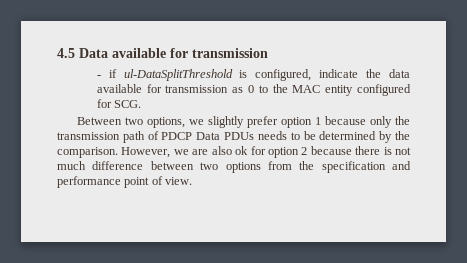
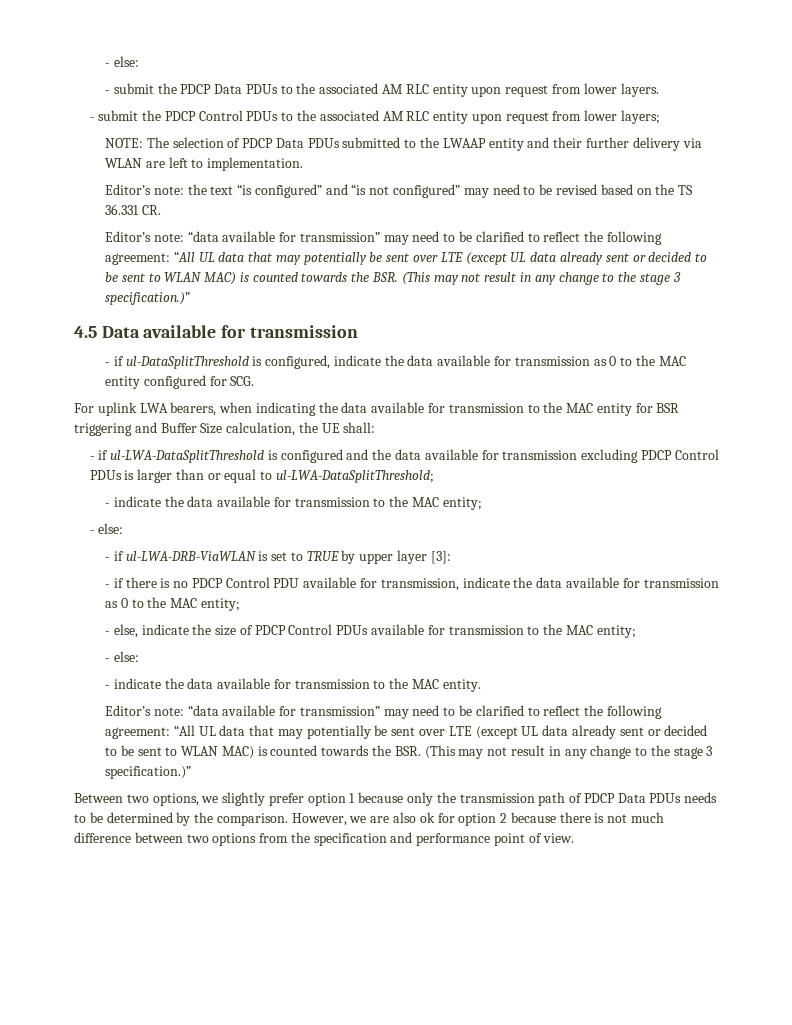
(57, 53) none -> [105,56,139,67] [105,83,659,97] [89,110,660,124] [105,137,702,151] [105,157,304,171] [105,184,694,198] [105,204,161,215] [105,231,662,245] [105,251,708,265] [105,272,681,285] [105,292,191,305] - else: // - submit the PDCP Data PDUs to the associated AM RLC entity upon request from lower layers. // - submit the PDCP Control PDUs to the associated AM RLC entity upon request from lower layers; // NOTE: The selection of PDCP Data PDUs submitted to the LWAAP entity and their further delivery via WLAN are left to implementation. // Editor’s note: the text “is configured” and “is not configured” may need to be revised based on the TS 36.331 CR. // Editor’s note: “data available for transmission” may need to be clarified to reflect the following agreement: “All UL data that may potentially be sent over LTE (except UL data already sent or decided to be sent to WLAN MAC) is counted towards the BSR. (This may not result in any change to the stage 3 specification.)” //
(142, 104) none -> [74,402,680,416] [74,422,376,436] [89,449,719,463] [89,469,434,483] [105,496,482,510] [89,523,124,534] [105,550,451,564] [105,577,719,591] [105,597,240,611] [105,624,636,638] [105,651,139,662] [105,678,481,692] [105,705,662,719] [105,725,708,739] [105,745,713,759] [105,766,192,779] // For uplink LWA bearers, when indicating the data available for transmission to the MAC entity for BSR triggering and Buffer Size calculation, the UE shall: // - if ul-LWA-DataSplitThreshold is configured and the data available for transmission excluding PDCP Control PDUs is larger than or equal to ul-LWA-DataSplitThreshold; // - indicate the data available for transmission to the MAC entity; // - else: // - if ul-LWA-DRB-ViaWLAN is set to TRUE by upper layer [3]: // - if there is no PDCP Control PDU available for transmission, indicate the data available for transmission as 0 to the MAC entity; // - else, indicate the size of PDCP Control PDUs available for transmission to the MAC entity; // - else: // - indicate the data available for transmission to the MAC entity. // Editor’s note: “data available for transmission” may need to be clarified to reflect the following agreement: “All UL data that may potentially be sent over LTE (except UL data already sent or decided to be sent to WLAN MAC) is counted towards the BSR. (This may not result in any change to the stage 3 specification.)”

